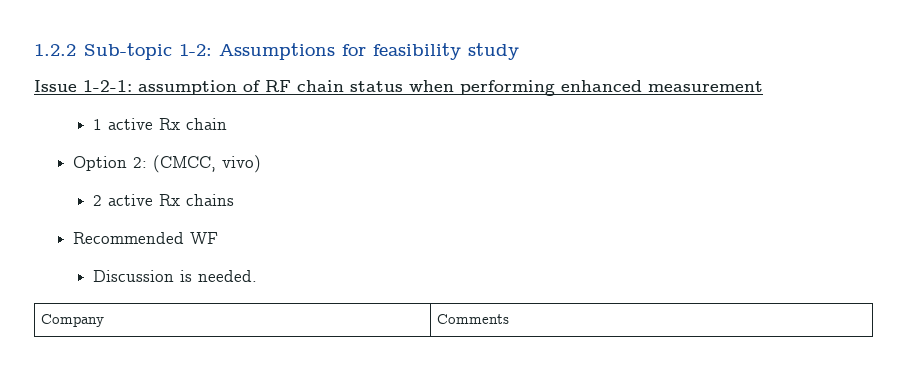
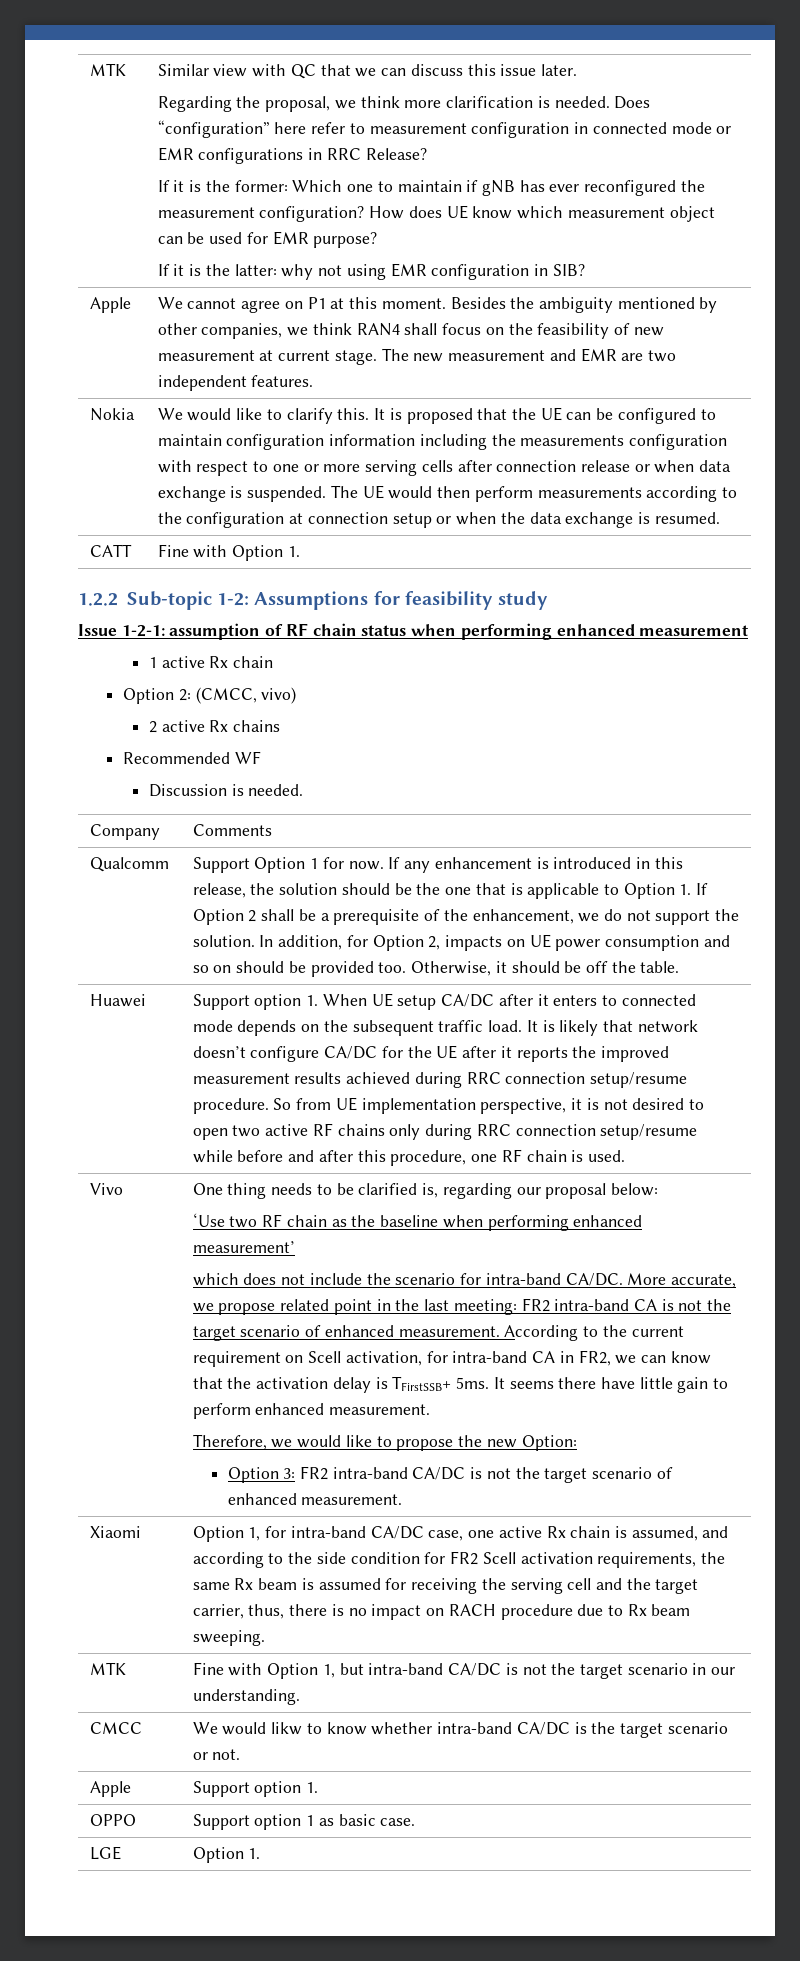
(34, 50) none -> [89,63,126,76] [157,64,578,79] [157,96,651,112] [157,120,732,138] [157,147,427,164] [157,180,705,196] [157,205,715,222] [157,231,378,248] [157,263,585,280] [89,297,131,313] [157,297,718,313] [157,323,664,339] [157,348,677,365] [157,375,314,391] [89,408,135,421] [157,407,716,424] [157,434,728,450] [157,460,732,476] [157,485,738,502] [157,512,720,528] [89,544,132,557] [157,544,300,561] MTK | Similar view with QC that we can discuss this issue later. // Regarding the proposal, we think more clarification is needed. Does “configuration” here refer to measurement configuration in connected mode or EMR configurations in RRC Release? // If it is the former: Which one to maintain if gNB has ever reconfigured the measurement configuration? How does UE know which measurement object can be used for EMR purpose? // If it is the latter: why not using EMR configuration in SIB? // Apple | We cannot agree on P1 at this moment. Besides the ambiguity mentioned by other companies, we think RAN4 shall focus on the feasibility of new measurement at current stage. The new measurement and EMR are two independent features. // Nokia | We would like to clarify this. It is proposed that the UE can be configured to maintain configuration information including the measurements configuration with respect to one or more serving cells after connection release or when data exchange is suspended. The UE would then perform measurements according to the configuration at connection setup or when the data exchange is resumed. // CATT | Fine with Option 1. //
(510, 319) none -> [89,857,169,872] [192,857,683,873] [192,883,709,899] [192,909,740,925] [192,934,730,951] [192,961,680,977] [89,994,146,1007] [192,993,696,1010] [192,1020,698,1036] [192,1045,670,1062] [192,1072,688,1088] [192,1097,705,1114] [192,1123,698,1140] [192,1149,626,1166] [89,1183,123,1195] [192,1183,659,1199] [192,1213,643,1231] [192,1241,295,1253] [192,1273,737,1288] [192,1298,732,1315] [192,1325,684,1341] [192,1350,711,1367] [192,1376,729,1393] [192,1403,431,1419] [192,1434,577,1451] [227,1466,673,1483] [227,1493,403,1505] [89,1526,141,1538] [192,1526,729,1542] [192,1551,726,1568] [192,1578,699,1594] [192,1604,691,1620] [192,1630,265,1646] [89,1662,126,1675] [192,1662,736,1679] [192,1689,300,1705] [89,1722,142,1734] [192,1722,728,1738] [192,1749,241,1760] [89,1781,131,1797] [192,1781,319,1797] [89,1814,136,1826] [192,1814,416,1830] [89,1846,121,1860] [192,1847,261,1863] // Qualcomm | Support Option 1 for now. If any enhancement is introduced in this release, the solution should be the one that is applicable to Option 1. If Option 2 shall be a prerequisite of the enhancement, we do not support the solution. In addition, for Option 2, impacts on UE power consumption and so on should be provided too. Otherwise, it should be off the table. // Huawei | Support option 1. When UE setup CA/DC after it enters to connected mode depends on the subsequent traffic load. It is likely that network doesn’t configure CA/DC for the UE after it reports the improved measurement results achieved during RRC connection setup/resume procedure. So from UE implementation perspective, it is not desired to open two active RF chains only during RRC connection setup/resume while before and after this procedure, one RF chain is used. // Vivo | One thing needs to be clarified is, regarding our proposal below: // ‘Use two RF chain as the baseline when performing enhanced measurement’ // which does not include the scenario for intra-band CA/DC. More accurate, we propose related point in the last meeting: FR2 intra-band CA is not the target scenario of enhanced measurement. According to the current requirement on Scell activation, for intra-band CA in FR2, we can know that the activation delay is TFirstSSB+ 5ms. It seems there have little gain to perform enhanced measurement. // Therefore, we would like to propose the new Option: // Option 3: FR2 intra-band CA/DC is not the target scenario of enhanced measurement. // Xiaomi | Option 1, for intra-band CA/DC case, one active Rx chain is assumed, and according to the side condition for FR2 Scell activation requirements, the same Rx beam is assumed for receiving the serving cell and the target carrier, thus, there is no impact on RACH procedure due to Rx beam sweeping. // MTK | Fine with Option 1, but intra-band CA/DC is not the target scenario in our understanding. // CMCC | We would likw to know whether intra-band CA/DC is the target scenario or not. // Apple | Support option 1. // OPPO | Support option 1 as basic case. // LGE | Option 1.

